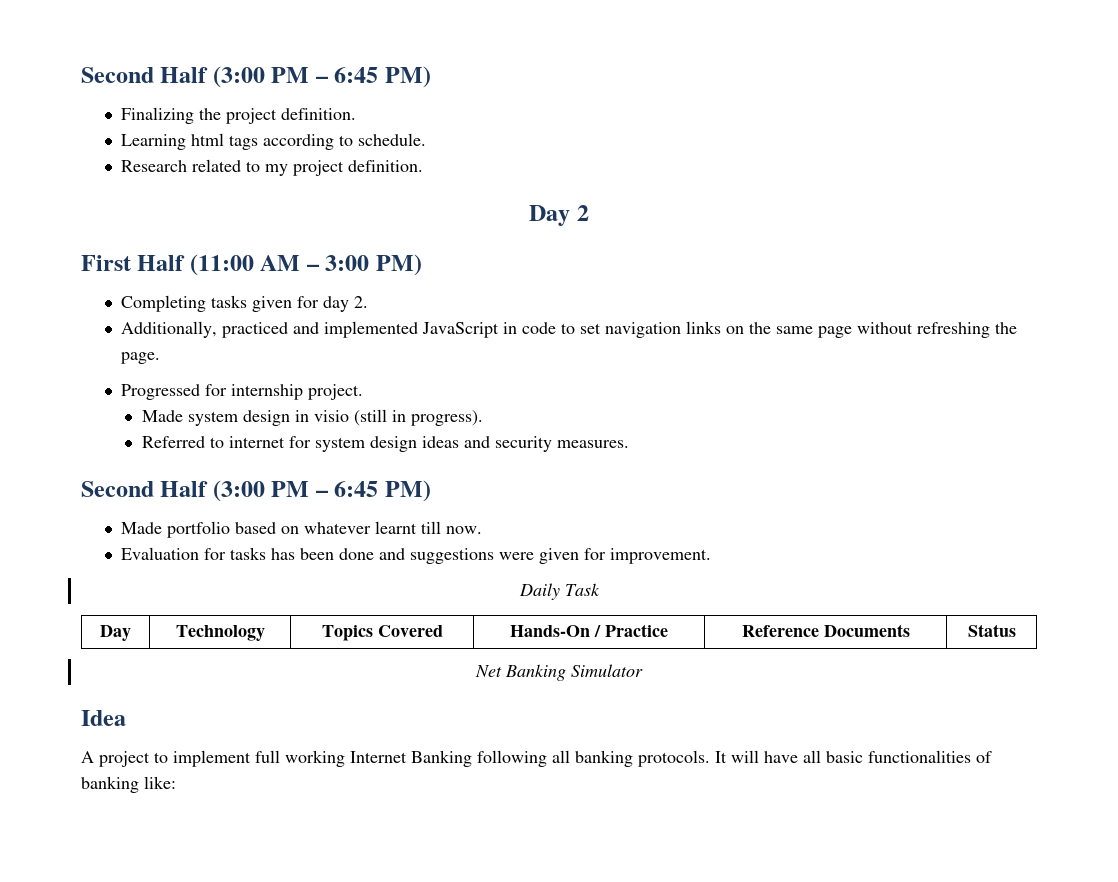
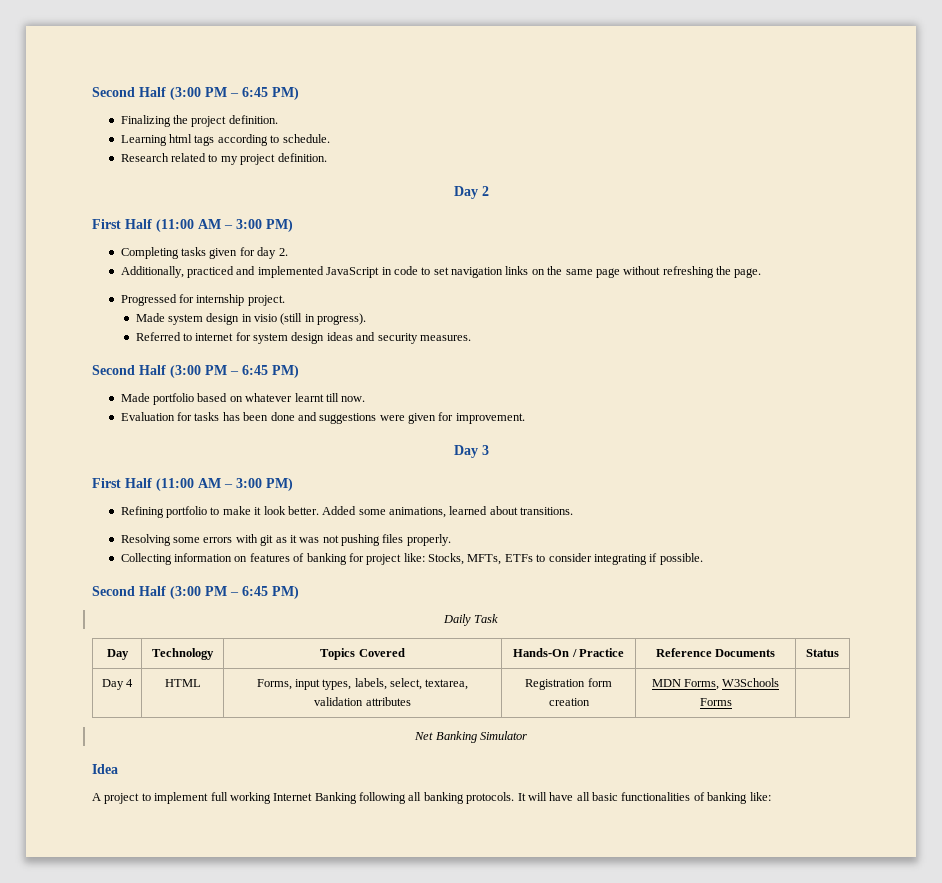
(712, 556) none -> [453,445,489,458] [92,478,293,491] [120,506,574,518] [120,534,451,546] [120,553,703,565] [92,586,299,599] // Day 3 // First Half (11:00 AM – 3:00 PM) // Refining portfolio to make it look better. Added some animations, learned about transitions. // Resolving some errors with git as it was not pushing files properly. // Collecting information on features of banking for project like: Stocks, MFTs, ETFs to consider integrating if possible. // Second Half (3:00 PM – 6:45 PM)
(1016, 630) none -> [101,679,134,690] [164,679,201,687] [256,678,469,690] [314,697,411,706] [525,678,612,690] [548,698,590,706] [651,678,780,690] [699,698,732,706] // Day 4 | HTML | Forms, input types, labels, select, textarea, validation attributes | Registration form creation | MDN Forms, W3Schools Forms |

